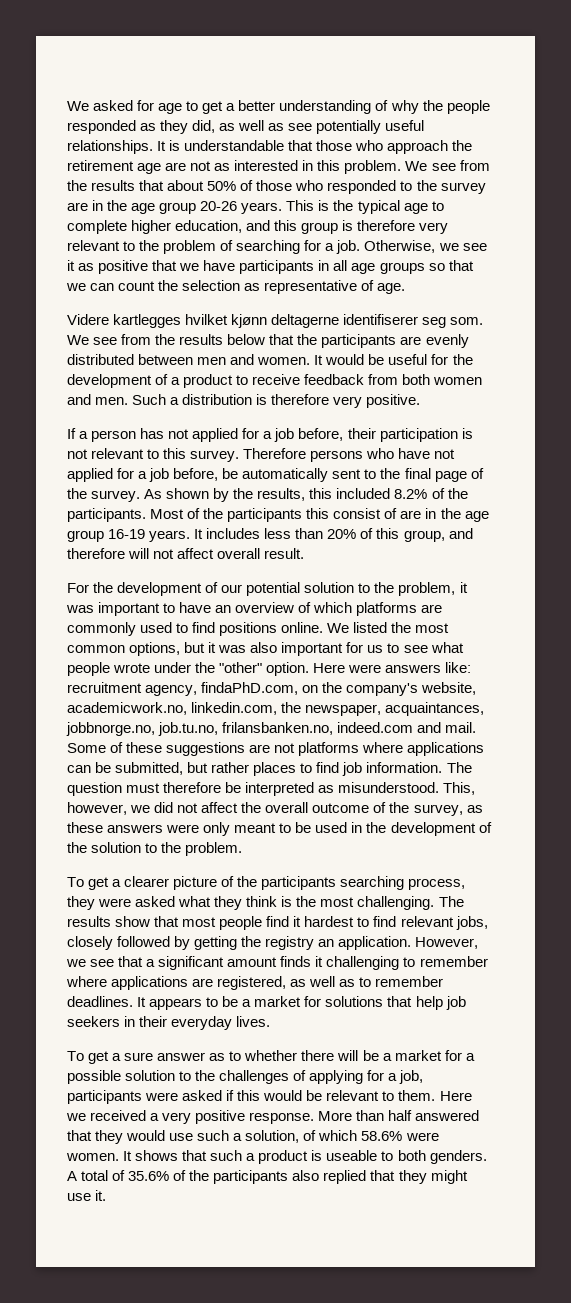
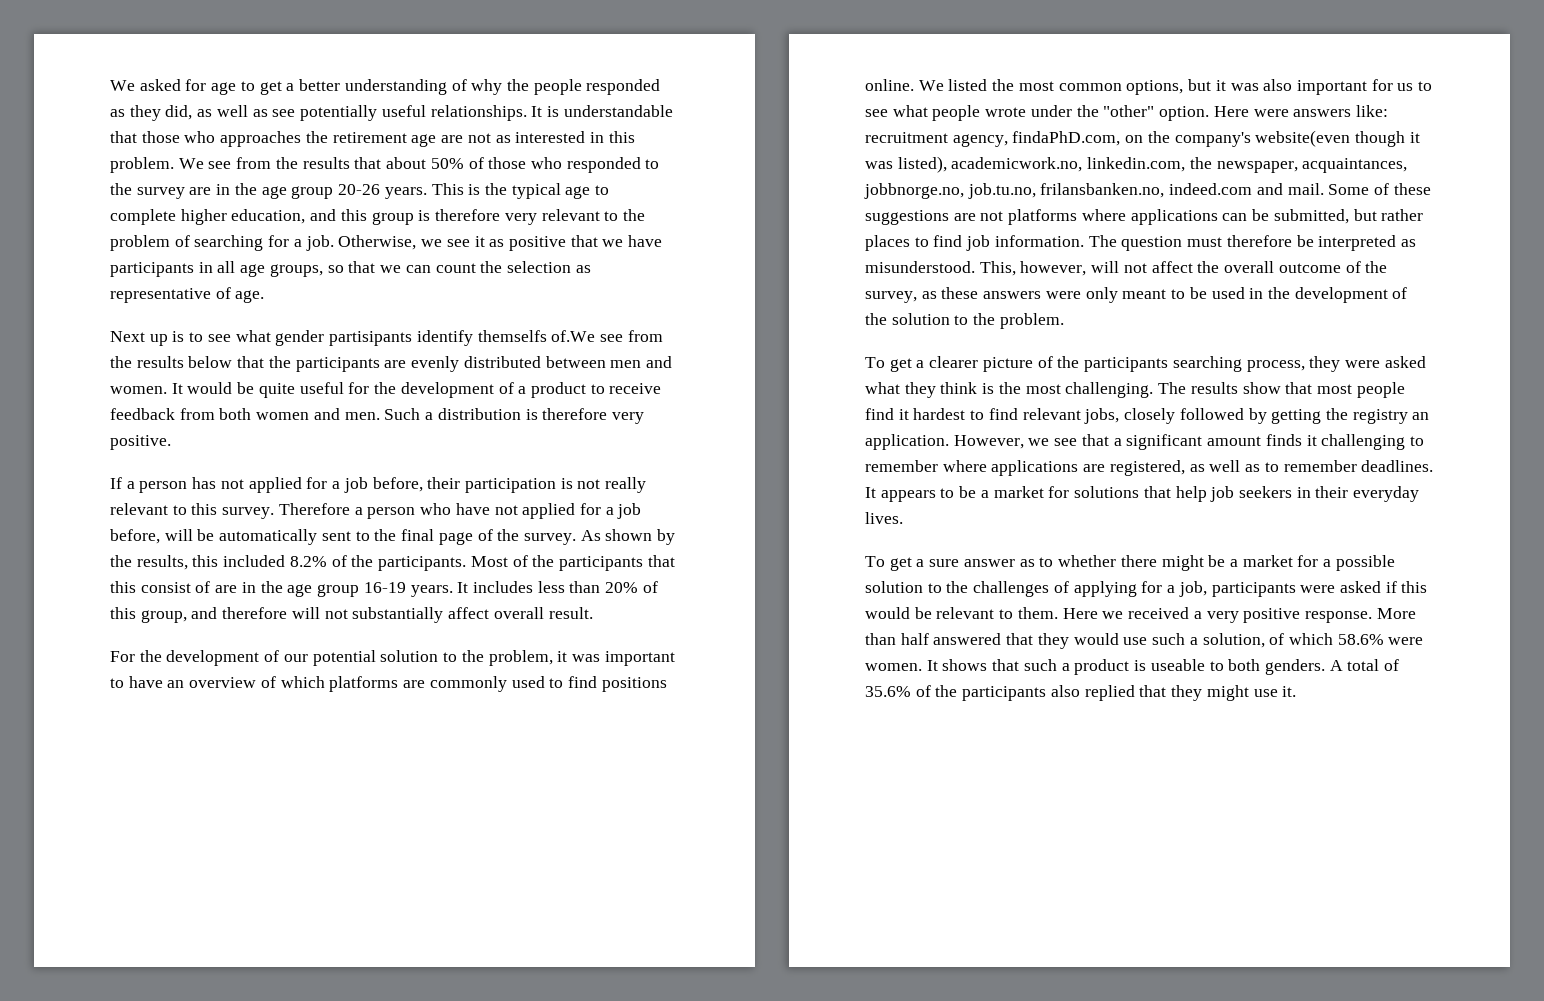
[387,140,449,154] approach -> [220,131,302,147] approaches
[379,262,425,274] groups -> [269,264,323,277] groups,
[67,314,484,328] [67,335,89,345] Videre kartlegges hvilket kjønn deltagerne identifiserer seg som. We -> [110,330,596,346] Next up is to see what gender partisipants identify themselfs of.We
(385, 359) none -> [258,383,295,398] quite
(88, 454) none -> [605,477,647,493] really
[310,450,364,462] persons -> [354,507,416,519] a person
(219, 474) none -> [164,529,193,541] will
(303, 515) none -> [647,555,675,567] that
(175, 554) none -> [352,607,444,623] substantially
[421,682,477,695] website, -> [1255,130,1420,147] [865,156,947,173] website(even though it was listed),
[130,802,174,813] we did -> [1091,261,1120,273] will
[337,1050,359,1061] will -> [1161,555,1204,571] might

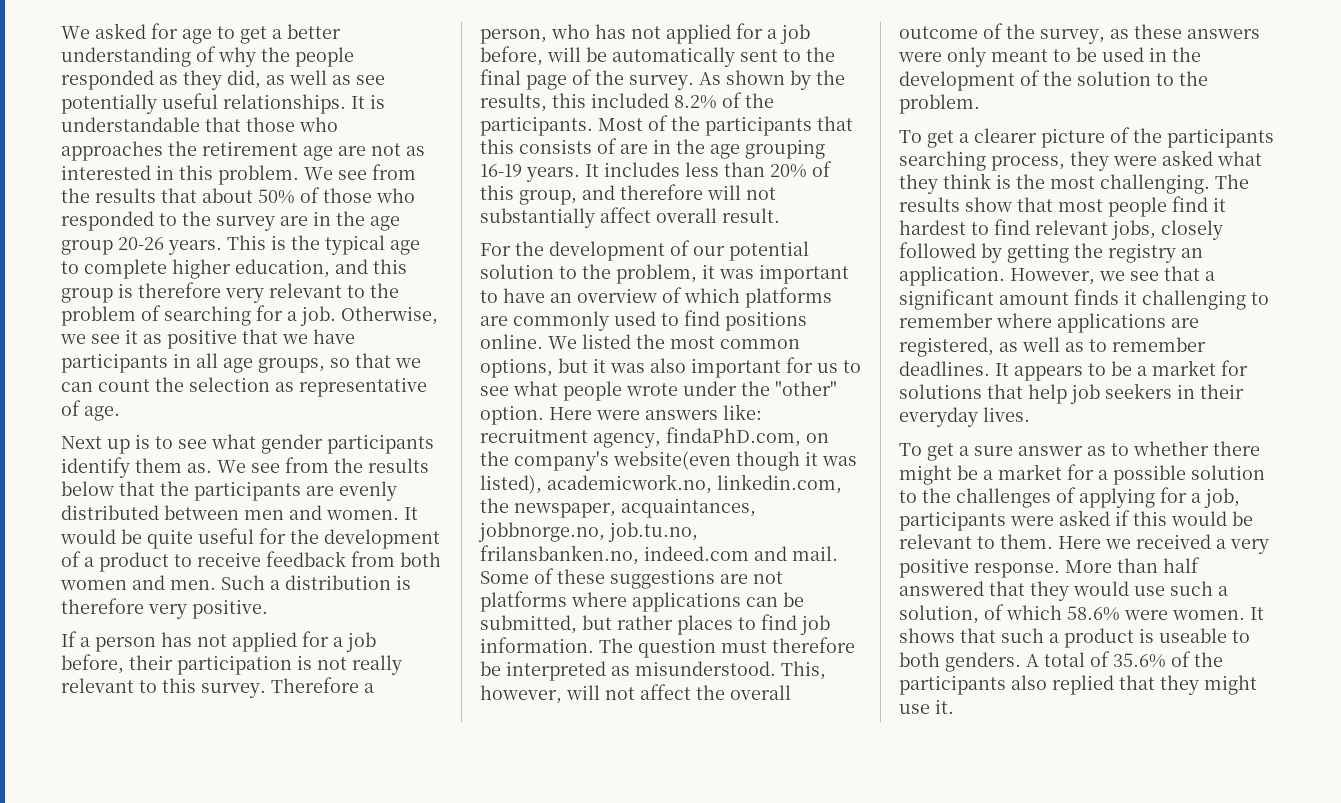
[329,330,596,346] partisipants identify themselfs of.We -> [327,434,434,454] [61,457,246,478] participants identify them as. We
[367,503,490,519] person who have -> [480,24,626,44] person, who has
[140,582,191,593] consist -> [519,139,592,154] consists
[317,584,360,597] group -> [745,139,825,159] grouping

